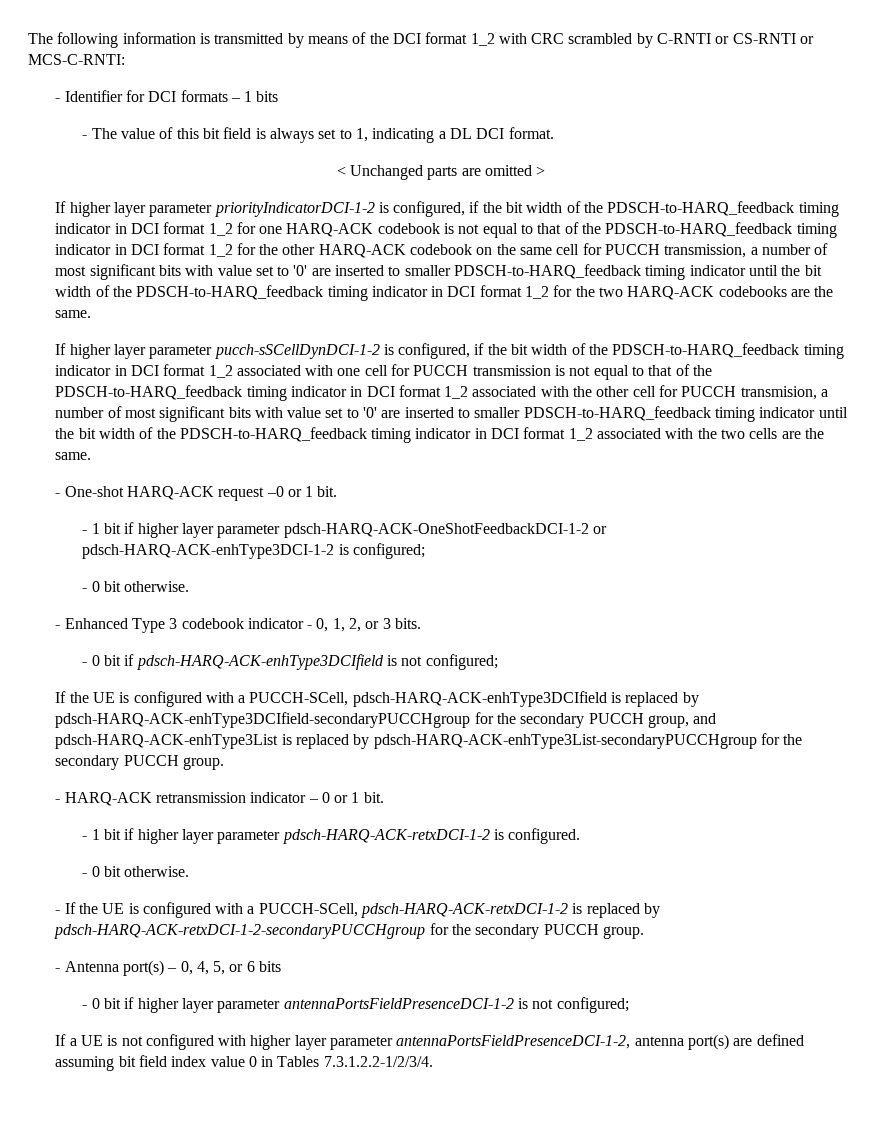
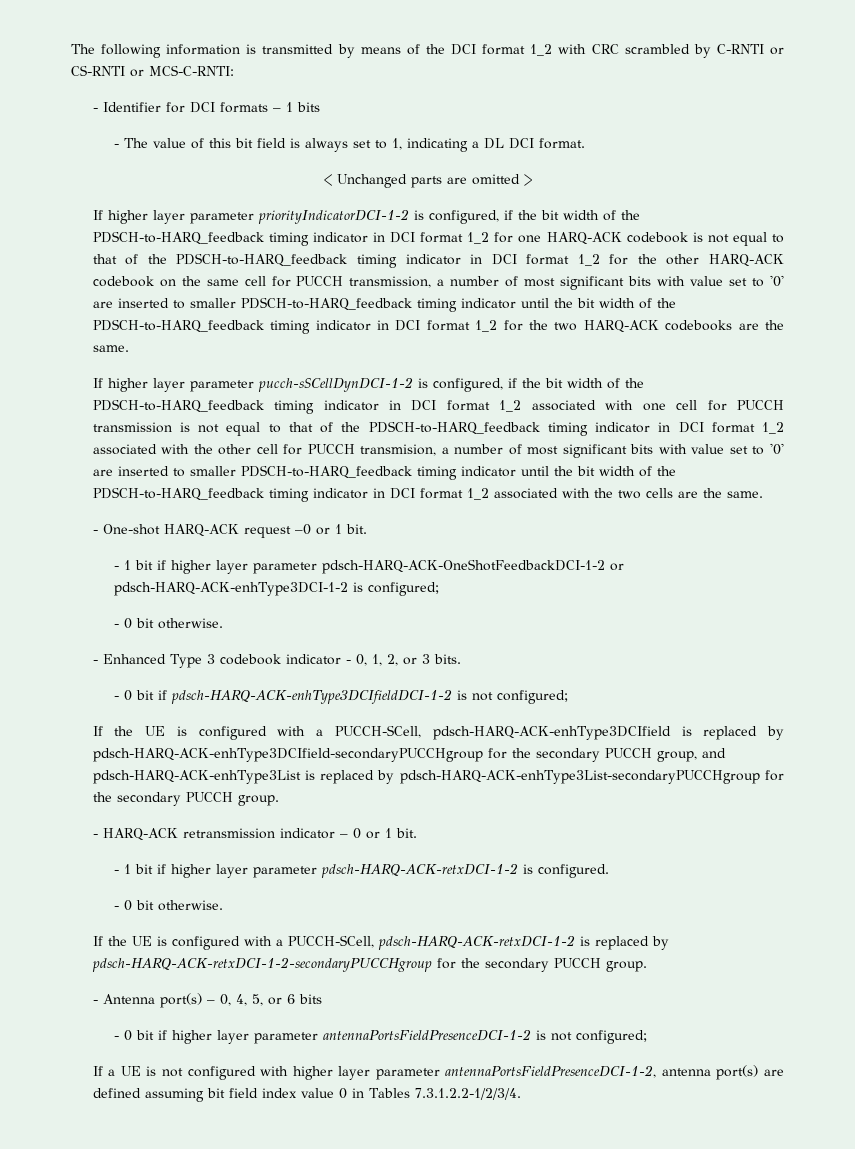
[136,654,384,670] pdsch-HARQ-ACK-enhType3DCIfield -> [171,689,453,704] pdsch-HARQ-ACK-enhType3DCIfieldDCI-1-2
[55,910,61,914] - -> (224, 905) none

